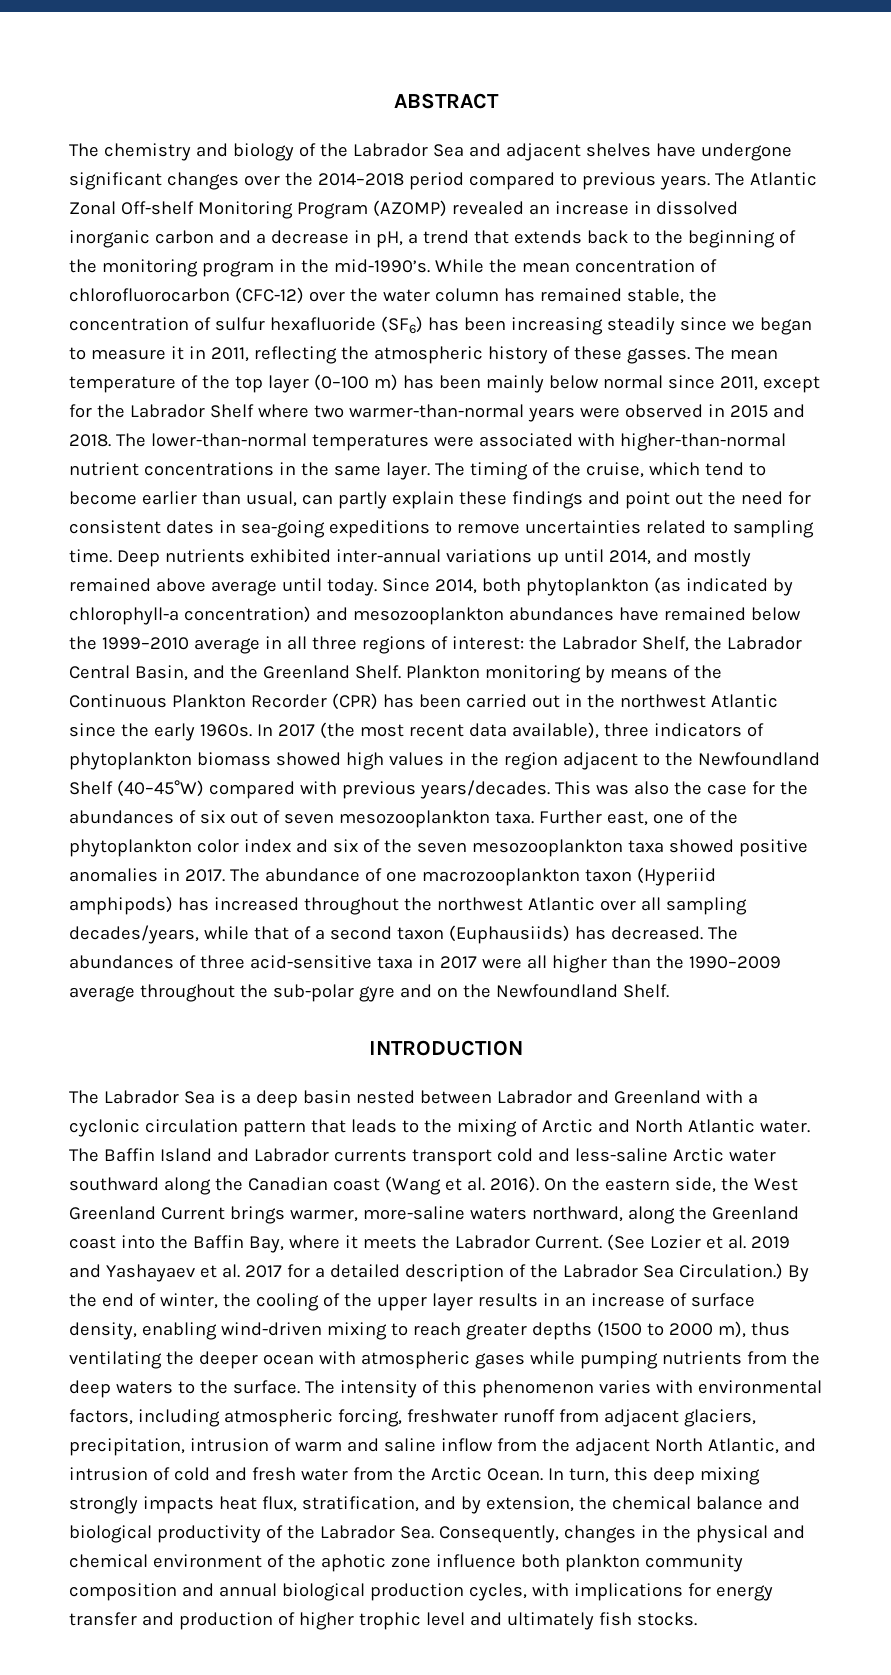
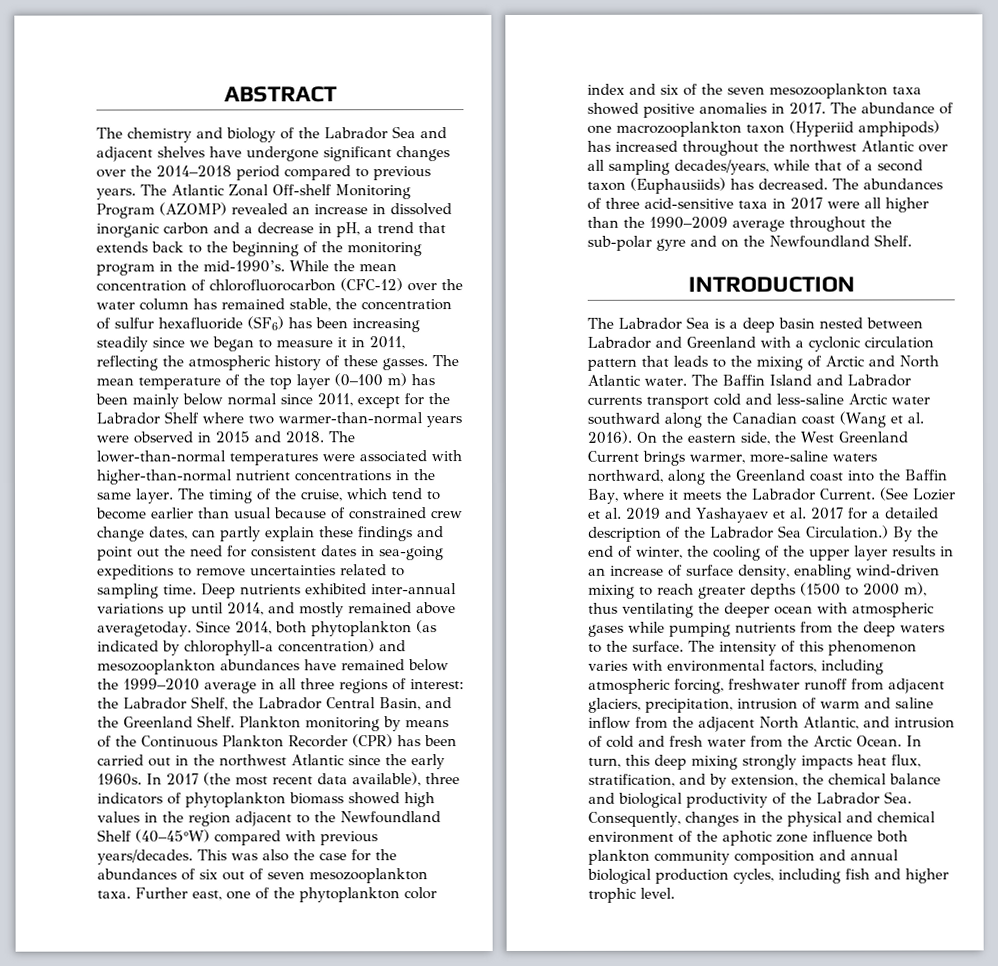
[245,491,297,507] usual, -> [234,507,463,520] [97,526,188,542] usual because of constrained crew change dates,
[210,578,377,596] average until today. -> [97,621,192,637] averagetoday.
[531,1583,773,1601] [69,1612,697,1630] with implications for energy transfer and production of higher trophic level and ultimately fish stocks. -> [778,868,949,884] [588,887,675,903] including fish and higher trophic level.

